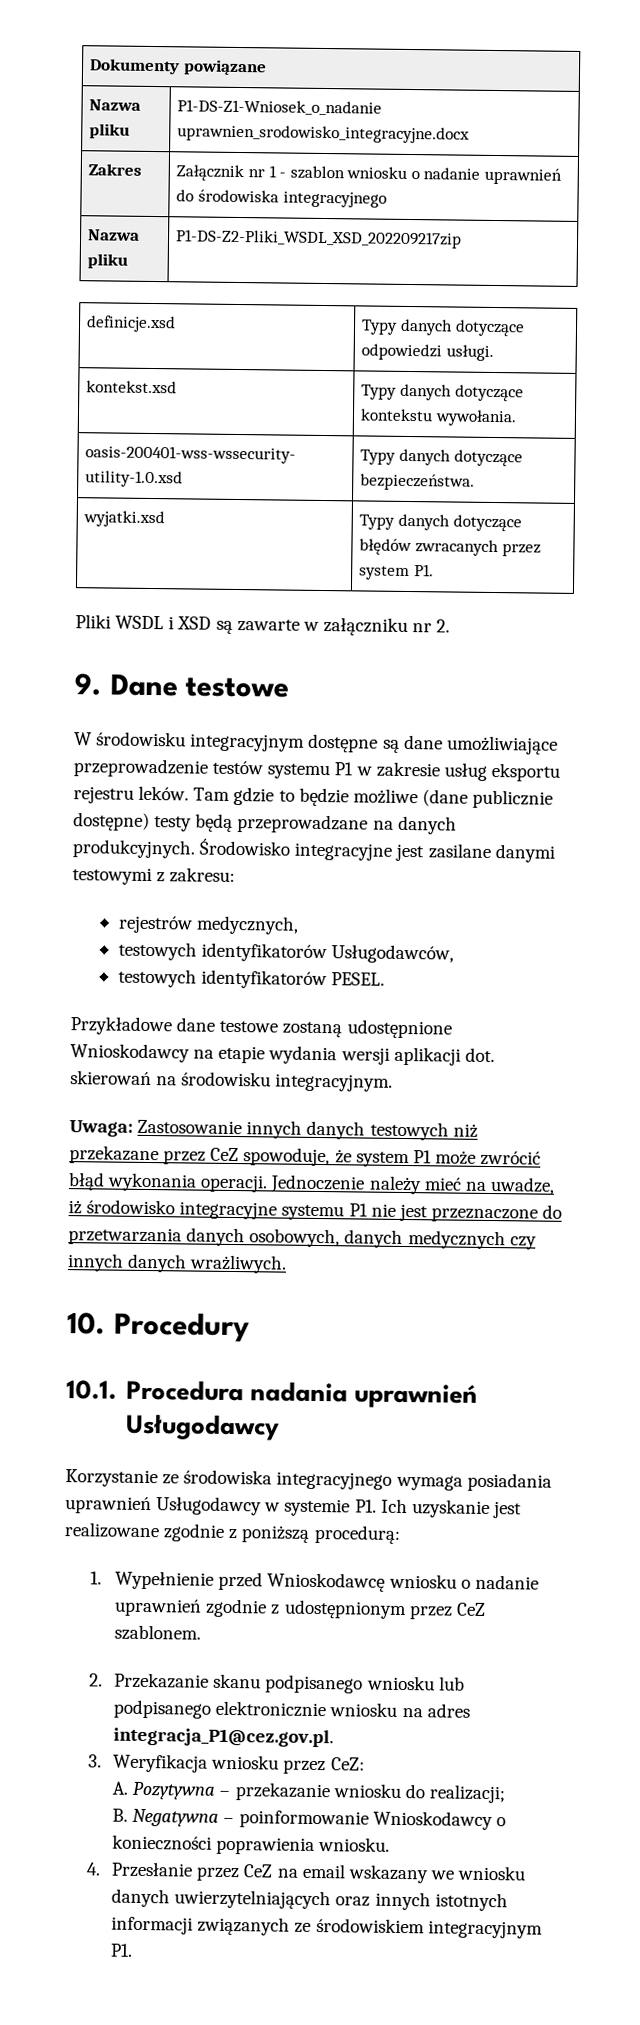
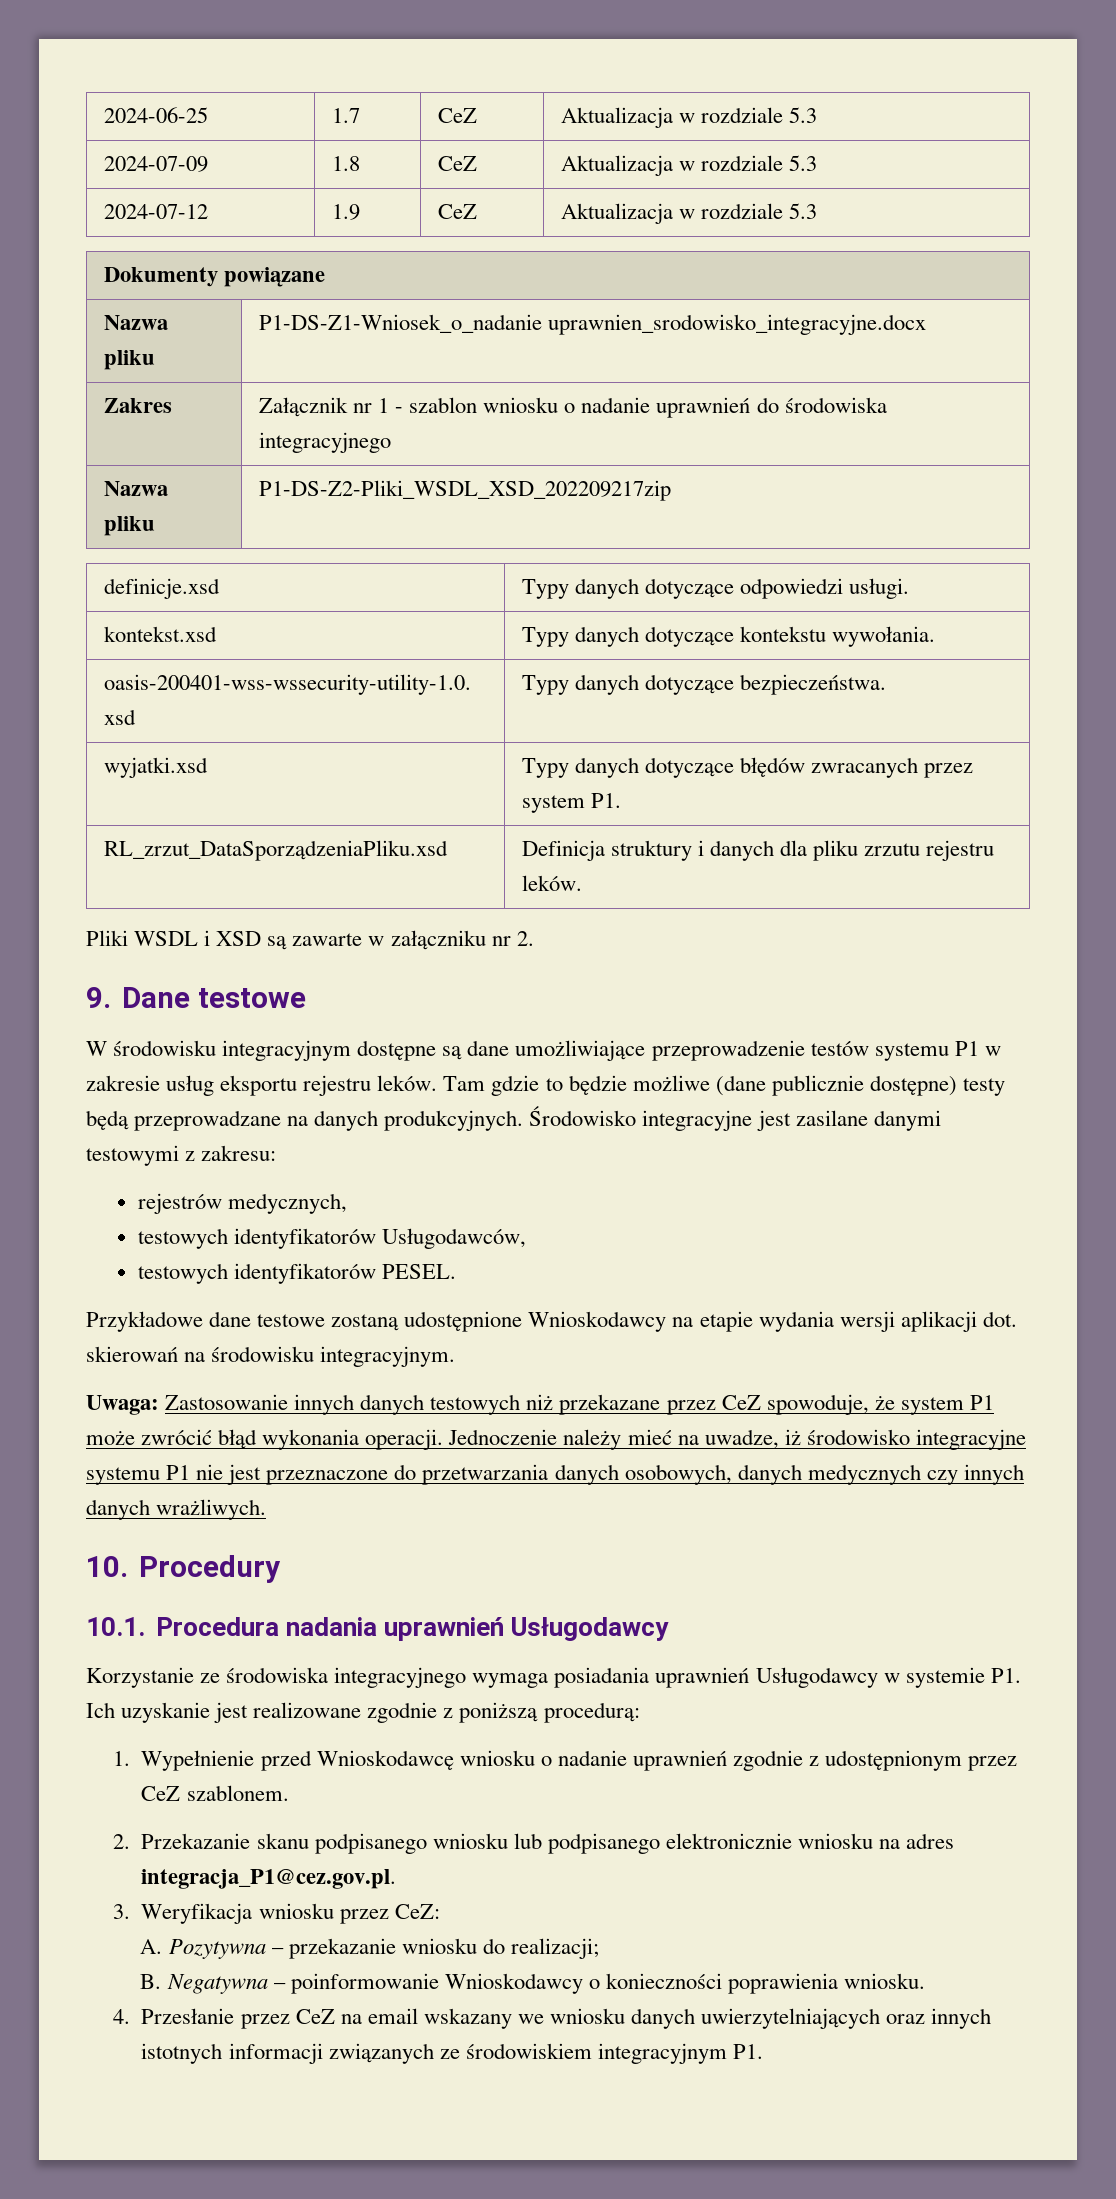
(89, 66) none -> [103,107,208,123] [331,108,360,123] [437,108,477,123] [560,107,818,128] [103,156,208,172] [331,156,360,171] [437,156,477,171] [560,155,818,176] [103,204,208,219] [331,204,360,220] [437,204,477,219] [560,203,818,224] 2024-06-25 | 1.7 | CeZ | Aktualizacja w rozdziale 5.3 // 2024-07-09 | 1.8 | CeZ | Aktualizacja w rozdziale 5.3 // 2024-07-12 | 1.9 | CeZ | Aktualizacja w rozdziale 5.3 //
(434, 570) none -> [103,840,448,861] [521,840,995,861] [521,875,582,891] // RL_zrzut_DataSporządzeniaPliku.xsd | Definicja struktury i danych dla pliku zrzutu rejestru leków.

